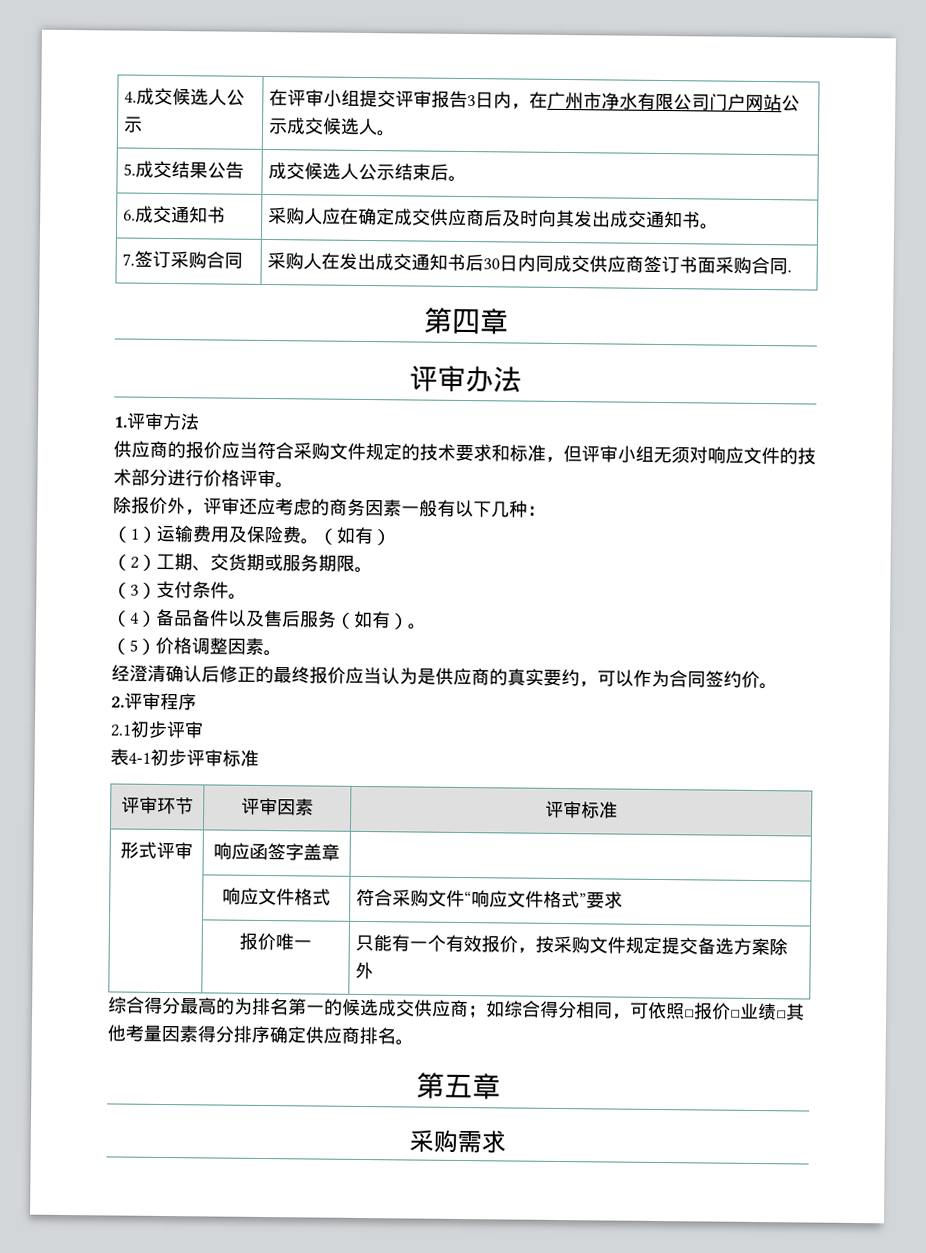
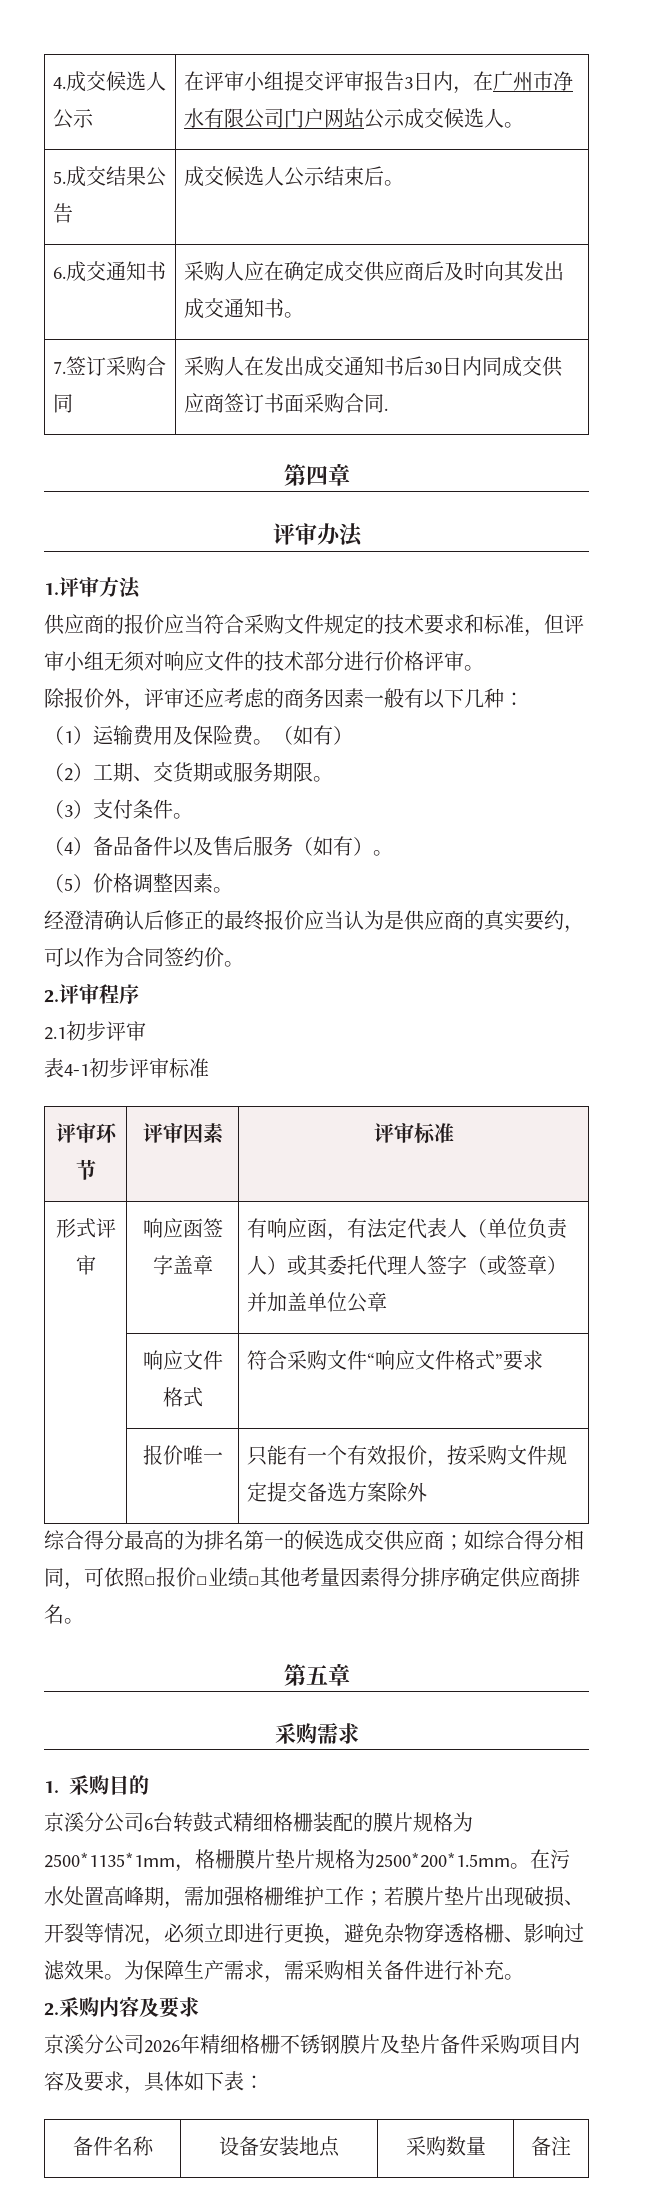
(340, 852) none -> [246,1218,568,1241] [246,1255,567,1276] [246,1292,387,1313] 有响应函，有法定代表人（单位负责人）或其委托代理人签字（或签章）并加盖单位公章
(506, 1142) none -> [44,1775,149,1795] [44,1812,473,1833] [44,1849,570,1872] [44,1886,584,1909] [44,1923,584,1946] [44,1960,524,1983] [44,1996,199,2018] [44,2034,580,2055] [44,2071,264,2094] [72,2136,154,2156] [219,2136,340,2157] [405,2136,486,2156] [531,2136,571,2156] // 1.采购目的 // 京溪分公司6台转鼓式精细格栅装配的膜片规格为2500*1135*1mm，格栅膜片垫片规格为2500*200*1.5mm。在污水处置高峰期，需加强格栅维护工作；若膜片垫片出现破损、开裂等情况，必须立即进行更换，避免杂物穿透格栅、影响过滤效果。为保障生产需求，需采购相关备件进行补充。 // 2.采购内容及要求 // 京溪分公司2026年精细格栅不锈钢膜片及垫片备件采购项目内容及要求，具体如下表： // 备件名称 | 设备安装地点 | 采购数量 | 备注

